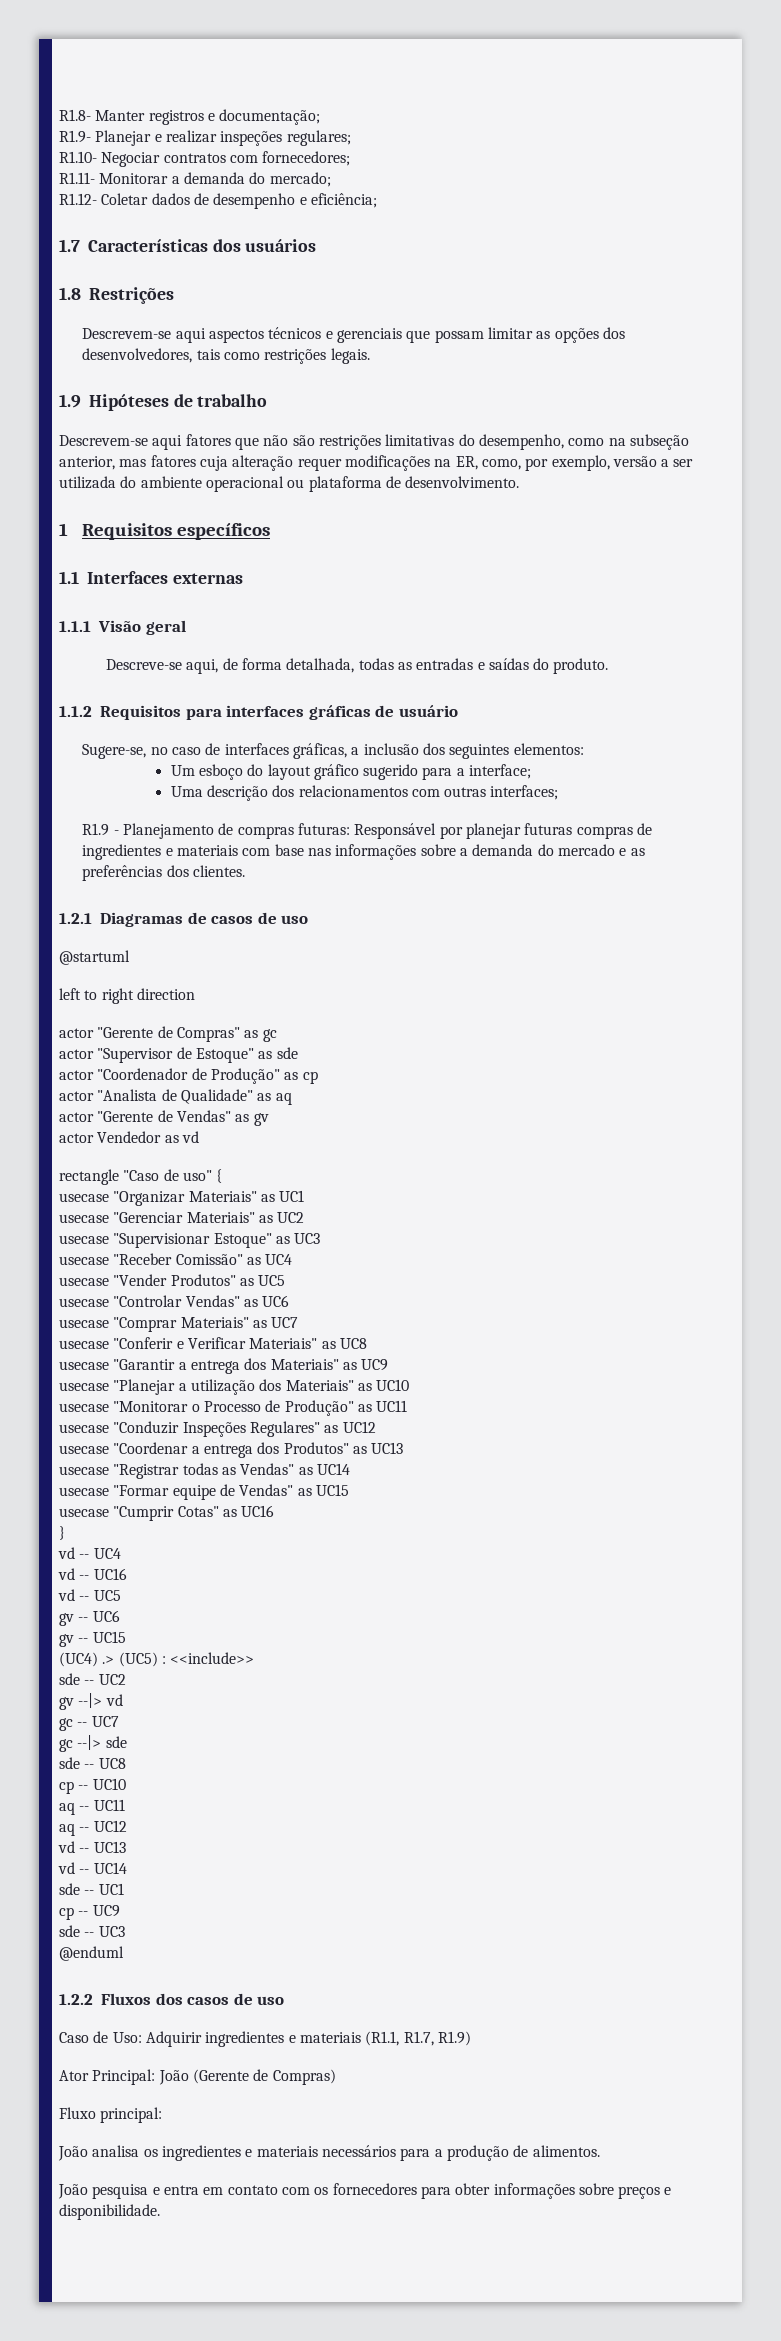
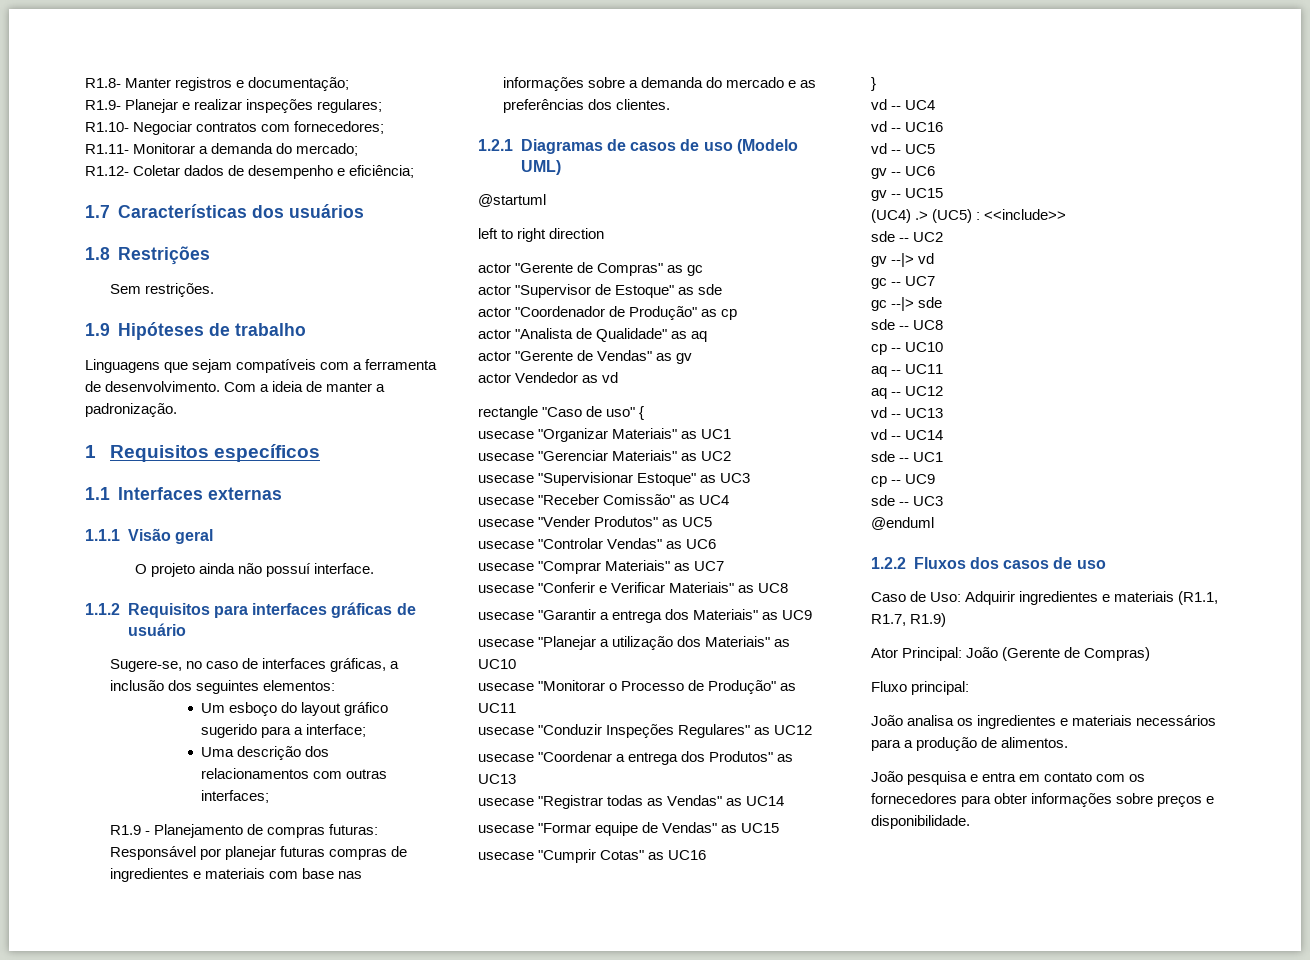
[82,327,626,343] [82,348,370,364] [59,394,268,411] [59,434,689,450] [59,455,694,471] [59,476,520,492] Descrevem-se aqui aspectos técnicos e gerenciais que possam limitar as opções dos desenvolvedores, tais como restrições legais. // 1.9 Hipóteses de trabalho // Descrevem-se aqui fatores que não são restrições limitativas do desempenho, como na subseção anterior, mas fatores cuja alteração requer modificações na ER, como, por exemplo, versão a ser utilizada do ambiente operacional ou plataforma de desenvolvimento. -> [109,283,214,297] [85,322,306,340] [85,359,438,373] [85,381,386,392] [85,403,177,417] Sem restrições. // 1.9 Hipóteses de trabalho // Linguagens que sejam compatíveis com a ferramenta de desenvolvimento. Com a ideia de manter a padronização.
[105,658,609,674] Descreve-se aqui, de forma detalhada, todas as entradas e saídas do produto. -> [134,563,375,577] O projeto ainda não possuí interface.
(309, 919) none -> [737,139,799,154] [520,160,561,175] (Modelo UML)

